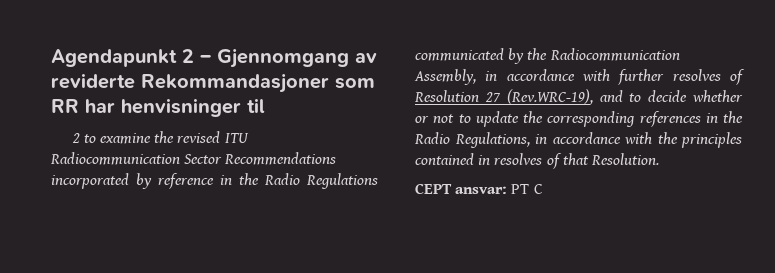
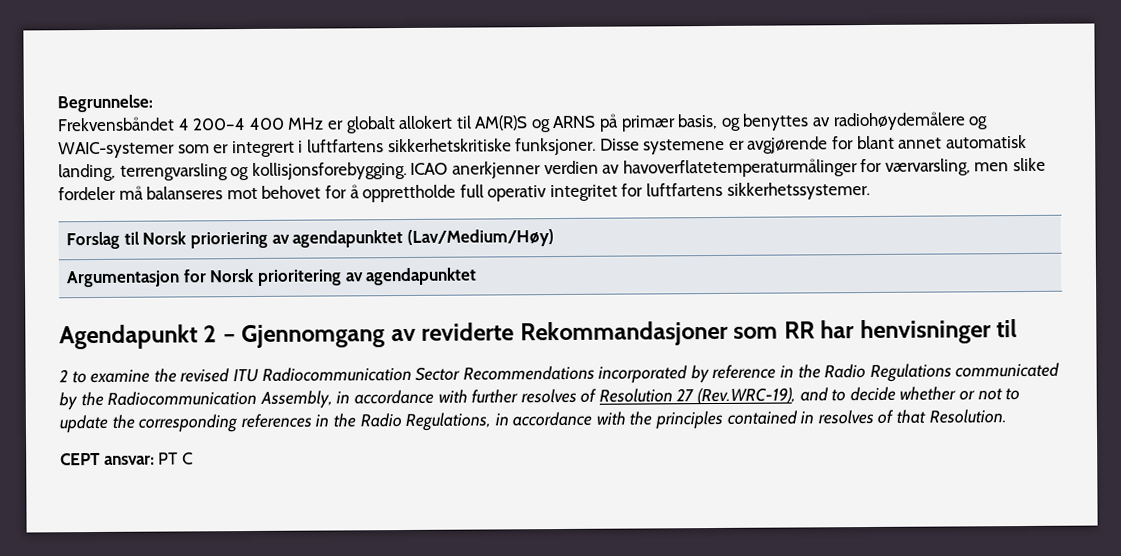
(51, 58) none -> [57,94,153,113] [57,111,989,134] [58,134,1027,159] [58,157,1047,182] [58,182,870,203] [66,229,554,250] [66,267,478,288] Begrunnelse: // Frekvensbåndet 4 200–4 400 MHz er globalt allokert til AM(R)S og ARNS på primær basis, og benyttes av radiohøydemålere og WAIC-systemer som er integrert i luftfartens sikkerhetskritiske funksjoner. Disse systemene er avgjørende for blant annet automatisk landing, terrengvarsling og kollisjonsforebygging. ICAO anerkjenner verdien av havoverflatetemperaturmålinger for værvarsling, men slike fordeler må balanseres mot behovet for å opprettholde full operativ integritet for luftfartens sikkerhetssystemer. // Forslag til Norsk prioriering av agendapunktet (Lav/Medium/Høy) // Argumentasjon for Norsk prioritering av agendapunktet //

